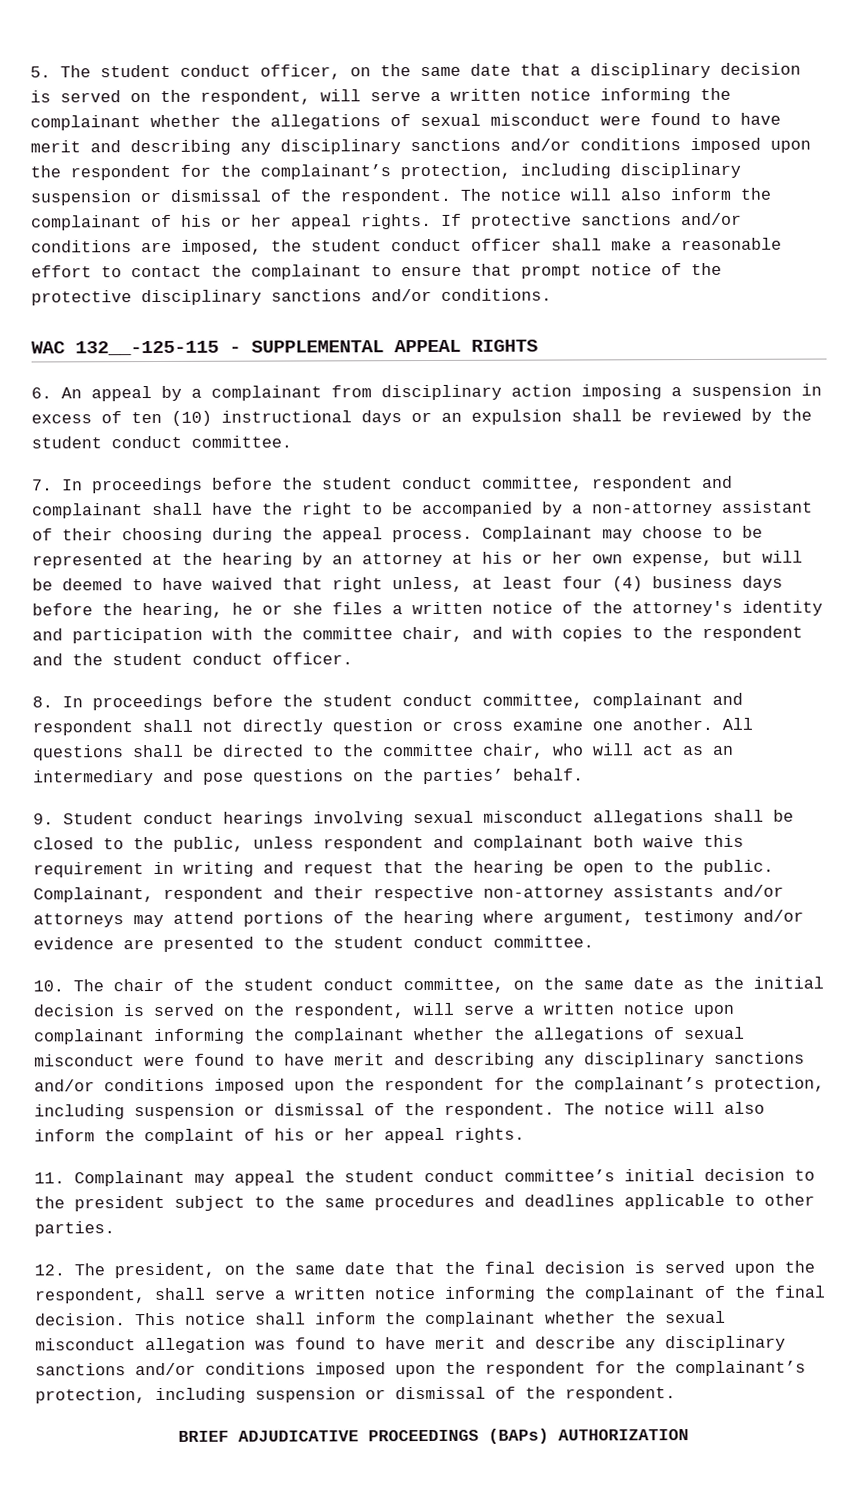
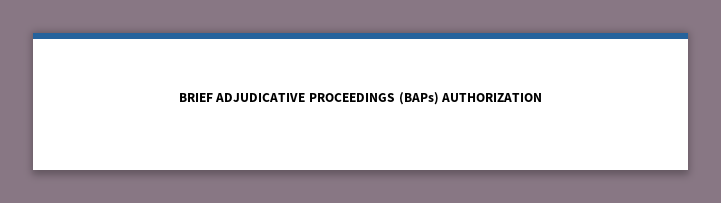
[30,62,801,80] [30,87,731,105] [30,112,781,131] [30,137,811,156] [30,162,741,181] [30,187,771,206] [31,212,742,231] [31,237,782,255] [31,262,722,280] [31,288,552,306] [31,339,538,356] [31,383,822,402] [31,408,812,426] [31,435,292,449] [32,475,733,494] [32,500,813,519] [32,525,763,544] [32,550,803,569] [32,575,783,593] [32,600,823,619] [32,625,803,644] [32,652,353,666] [32,692,743,711] [32,717,753,736] [32,743,734,761] [33,768,584,786] [33,809,794,827] [33,834,744,852] [33,859,774,878] [33,884,784,903] [33,909,804,928] [33,935,594,952] [33,976,824,994] [33,1002,734,1019] [34,1026,745,1045] [34,1051,805,1068] [34,1076,825,1094] [34,1101,765,1120] [34,1127,525,1145] [34,1168,815,1187] [34,1193,815,1212] [34,1221,115,1237] [34,1260,815,1279] [34,1285,826,1304] [35,1310,726,1328] [35,1335,786,1354] [35,1360,806,1378] [35,1386,676,1404] 5. The student conduct officer, on the same date that a disciplinary decision is served on the respondent, will serve a written notice informing the complainant whether the allegations of sexual misconduct were found to have merit and describing any disciplinary sanctions and/or conditions imposed upon the respondent for the complainant’s protection, including disciplinary suspension or dismissal of the respondent. The notice will also inform the complainant of his or her appeal rights. If protective sanctions and/or conditions are imposed, the student conduct officer shall make a reasonable effort to contact the complainant to ensure that prompt notice of the protective disciplinary sanctions and/or conditions. // WAC 132__-125-115 - SUPPLEMENTAL APPEAL RIGHTS // 6. An appeal by a complainant from disciplinary action imposing a suspension in excess of ten (10) instructional days or an expulsion shall be reviewed by the student conduct committee. // 7. In proceedings before the student conduct committee, respondent and complainant shall have the right to be accompanied by a non-attorney assistant of their choosing during the appeal process. Complainant may choose to be represented at the hearing by an attorney at his or her own expense, but will be deemed to have waived that right unless, at least four (4) business days before the hearing, he or she files a written notice of the attorney's identity and participation with the committee chair, and with copies to the respondent and the student conduct officer. // 8. In proceedings before the student conduct committee, complainant and respondent shall not directly question or cross examine one another. All questions shall be directed to the committee chair, who will act as an intermediary and pose questions on the parties’ behalf. // 9. Student conduct hearings involving sexual misconduct allegations shall be closed to the public, unless respondent and complainant both waive this requirement in writing and request that the hearing be open to the public. Complainant, respondent and their respective non-attorney assistants and/or attorneys may attend portions of the hearing where argument, testimony and/or evidence are presented to the student conduct committee. // 10. The chair of the student conduct committee, on the same date as the initial decision is served on the respondent, will serve a written notice upon complainant informing the complainant whether the allegations of sexual misconduct were found to have merit and describing any disciplinary sanctions and/or conditions imposed upon the respondent for the complainant’s protection, including suspension or dismissal of the respondent. The notice will also inform the complaint of his or her appeal rights. // 11. Complainant may appeal the student conduct committee’s initial decision to the president subject to the same procedures and deadlines applicable to other parties. // 12. The president, on the same date that the final decision is served upon the respondent, shall serve a written notice informing the complainant of the final decision. This notice shall inform the complainant whether the sexual misconduct allegation was found to have merit and describe any disciplinary sanctions and/or conditions imposed upon the respondent for the complainant’s protection, including suspension or dismissal of the respondent. // -> (178, 97) none

